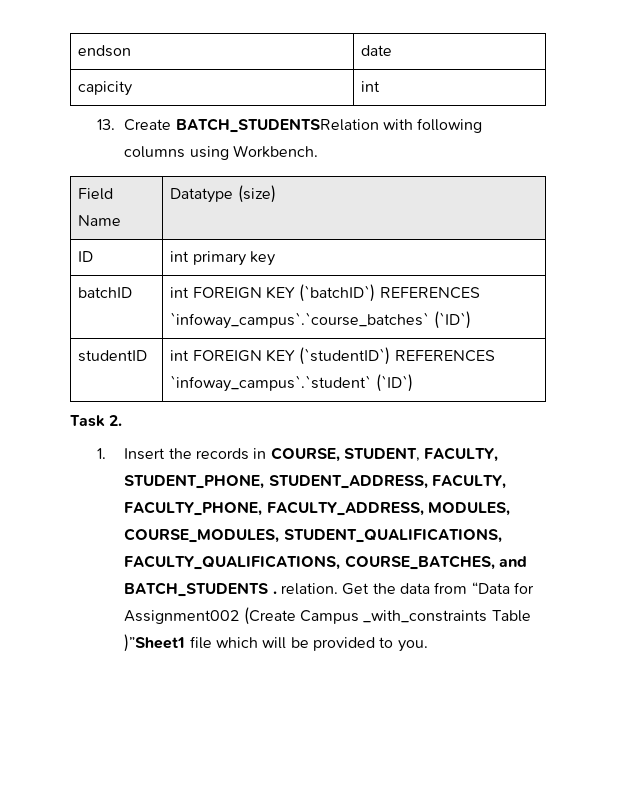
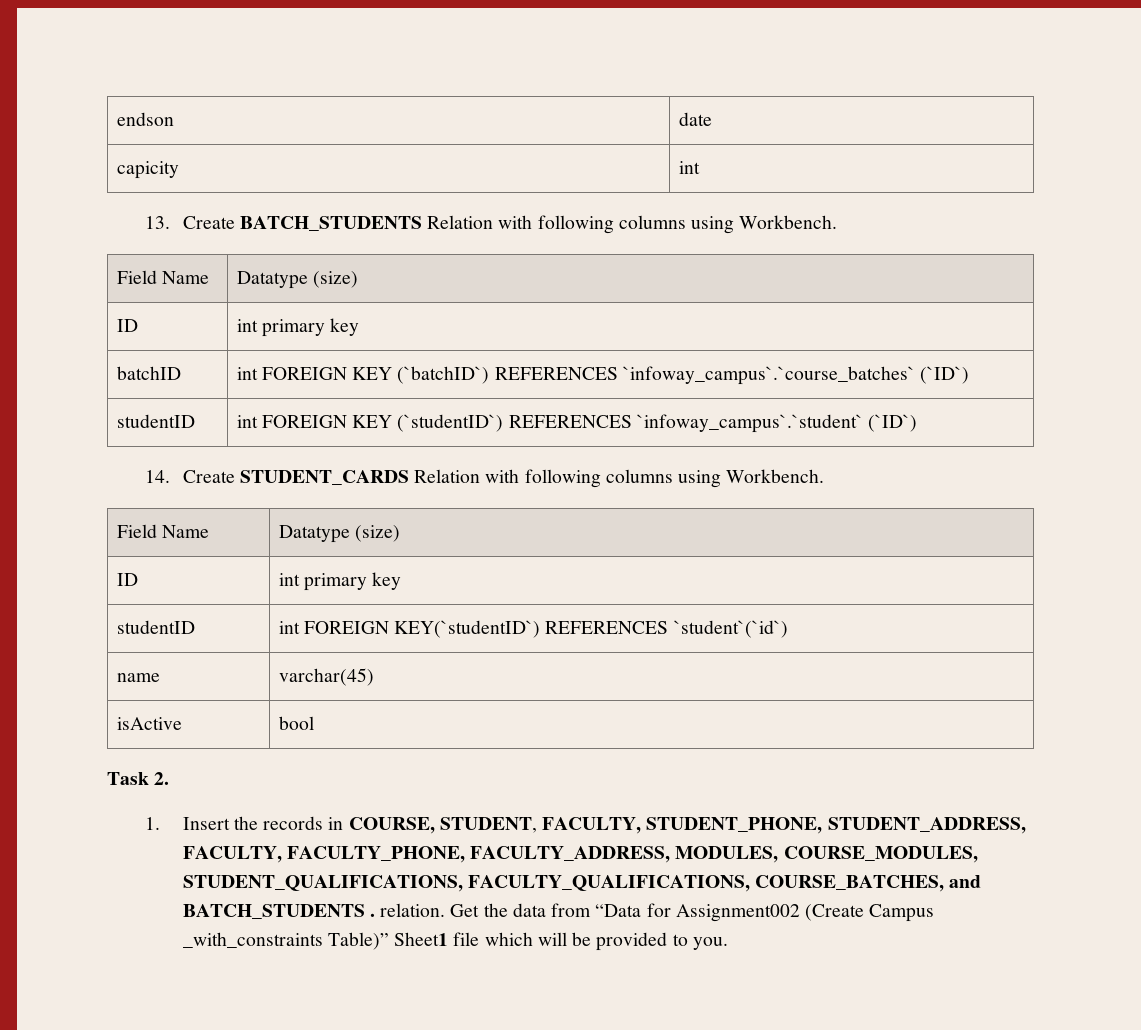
[175,118,379,133] BATCH_STUDENTSRelation -> [239,215,494,231] BATCH_STUDENTS Relation
(413, 383) none -> [144,469,825,488] [116,524,209,538] [278,525,400,543] [116,573,138,586] [278,572,402,591] [116,620,195,634] [278,620,788,638] [116,673,160,682] [278,668,374,686] [116,717,182,730] [278,716,314,730] // 14. Create STUDENT_CARDS Relation with following columns using Workbench. // Field Name | Datatype (size) // ID | int primary key // studentID | int FOREIGN KEY(`studentID`) REFERENCES `student`(`id`) // name | varchar(45) // isActive | bool
[491,610,531,622] [124,634,186,652] Table )”Sheet1 -> [327,932,449,950] Table)” Sheet1

